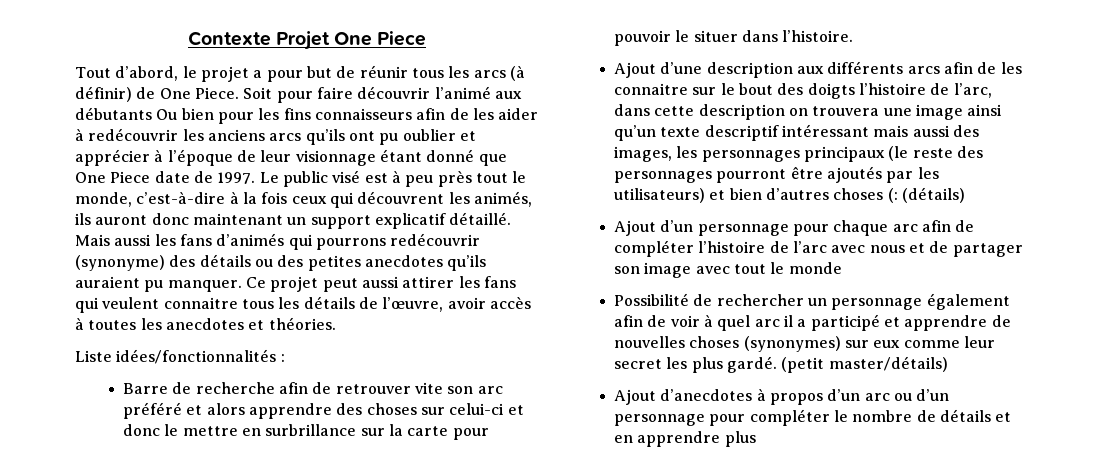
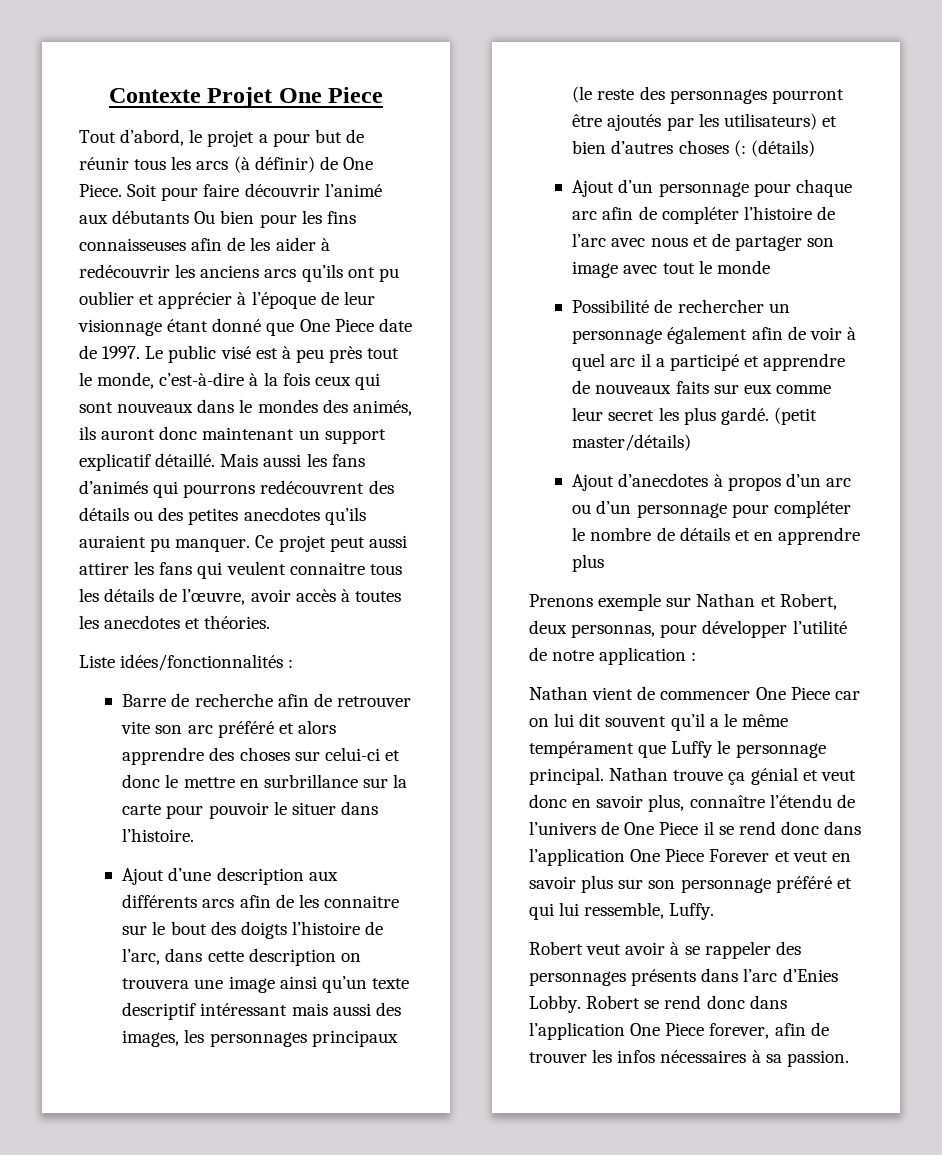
[314,108,412,120] connaisseurs -> [79,238,186,251] connaisseuses
[357,191,470,204] découvrent les -> [79,399,348,413] sont nouveaux dans le mondes des
[390,233,481,246] [75,255,165,271] redécouvrir (synonyme) -> [260,480,365,494] redécouvrent
[614,336,841,352] nouvelles choses (synonymes) -> [595,381,709,394] nouveaux faits
(756, 439) none -> [529,593,837,611] [529,620,847,638] [529,647,697,665] [529,686,860,700] [529,713,788,731] [529,740,826,758] [529,767,856,785] [529,794,855,812] [529,821,862,835] [529,848,851,866] [529,875,852,893] [529,902,715,920] [529,941,801,959] [529,968,838,986] [529,995,787,1013] [529,1022,829,1040] [529,1049,849,1067] // Prenons exemple sur Nathan et Robert, deux personnas, pour développer l’utilité de notre application : // Nathan vient de commencer One Piece car on lui dit souvent qu’il a le même tempérament que Luffy le personnage principal. Nathan trouve ça génial et veut donc en savoir plus, connaître l’étendu de l’univers de One Piece il se rend donc dans l’application One Piece Forever et veut en savoir plus sur son personnage préféré et qui lui ressemble, Luffy. // Robert veut avoir à se rappeler des personnages présents dans l’arc d’Enies Lobby. Robert se rend donc dans l’application One Piece forever, afin de trouver les infos nécessaires à sa passion.

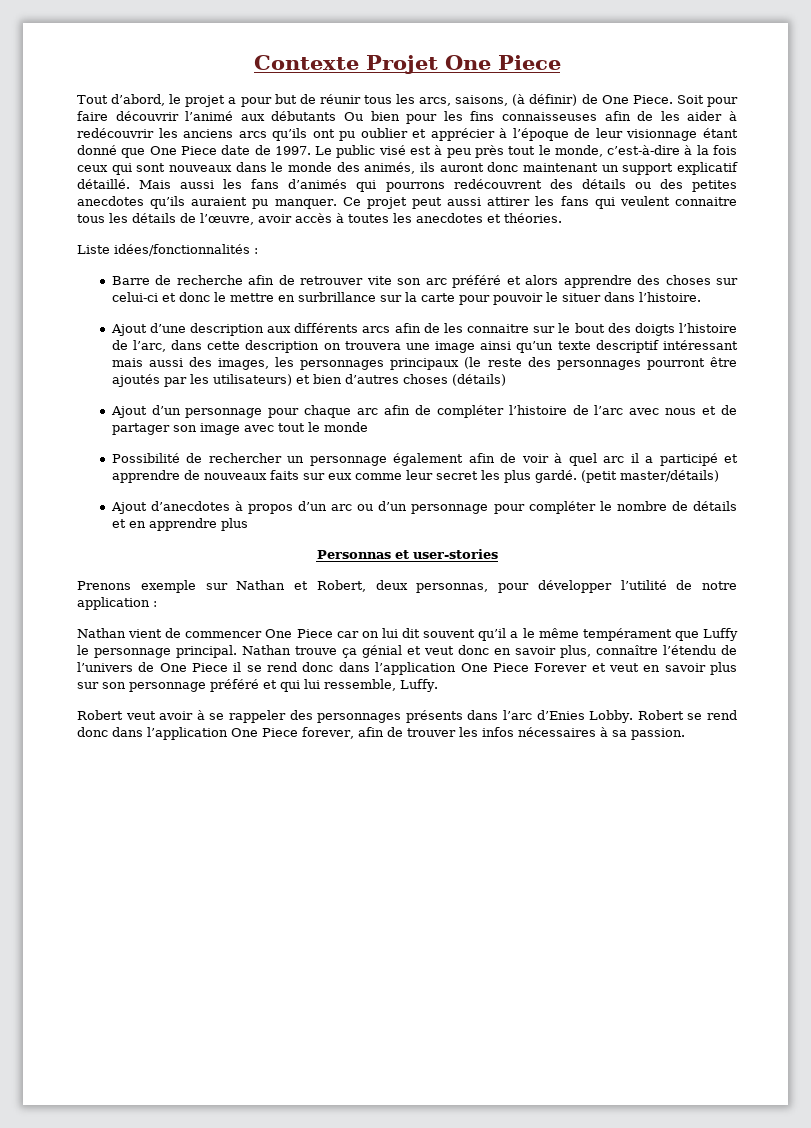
[196,161,229,170] arcs -> [419,95,509,106] arcs, saisons,
[257,399,318,413] mondes -> [288,162,332,172] monde
[733,140,746,157] (: -> (448, 379) none
(605, 563) none -> [316,549,498,559] // Personnas et user-stories

